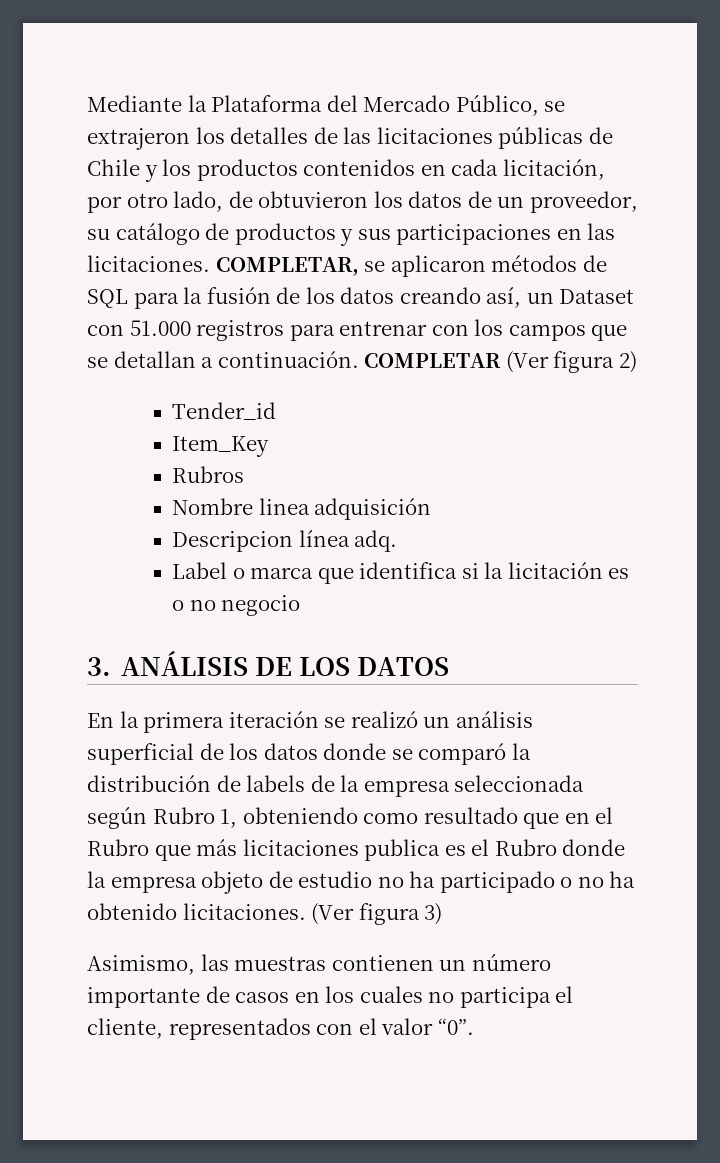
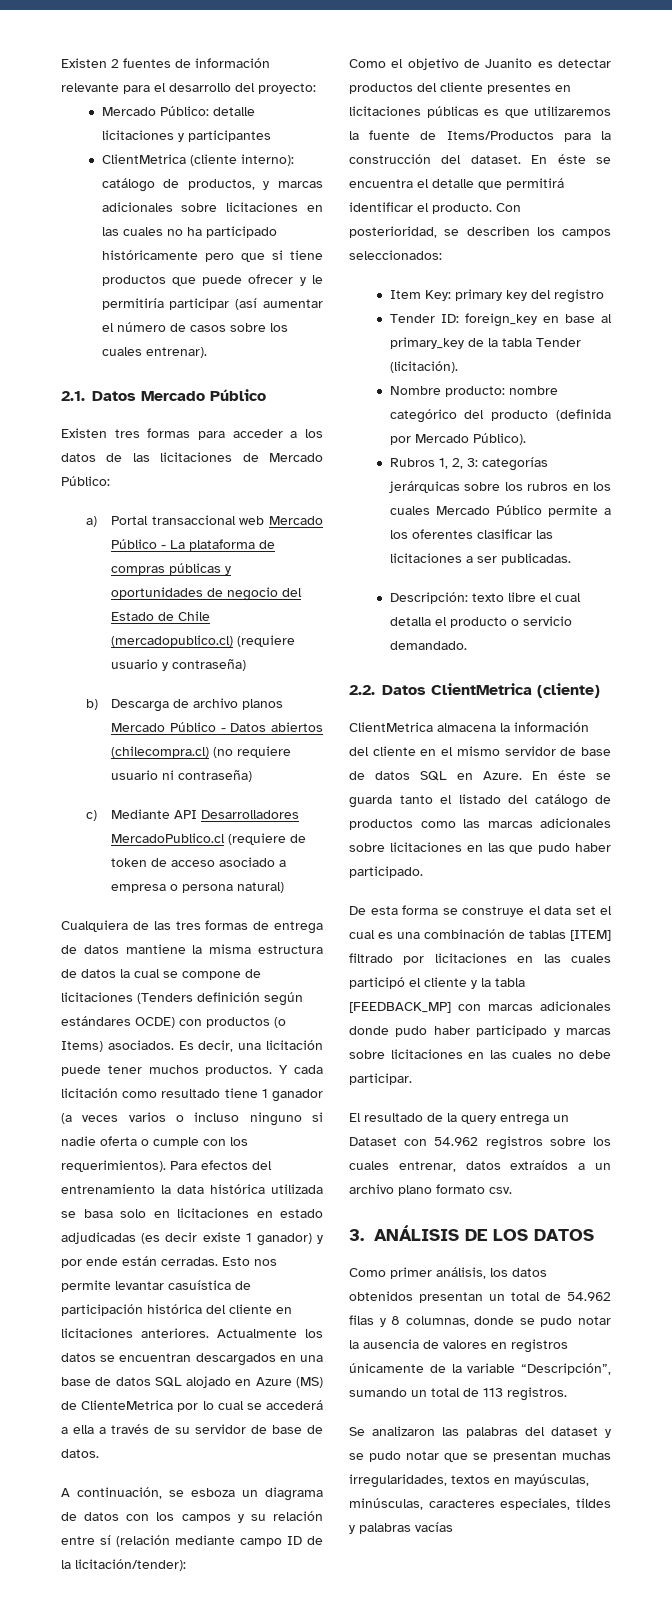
[87,94,566,116] [87,126,613,150] [87,159,605,182] [87,191,638,213] [87,223,616,246] [87,255,607,277] [87,287,635,309] [87,319,628,341] [87,351,637,373] [172,402,277,420] [172,436,270,457] [172,466,245,483] [172,498,432,520] [172,530,398,552] [172,562,630,584] [172,595,301,616] Mediante la Plataforma del Mercado Público, se extrajeron los detalles de las licitaciones públicas de Chile y los productos contenidos en cada licitación, por otro lado, de obtuvieron los datos de un proveedor, su catálogo de productos y sus participaciones en las licitaciones. COMPLETAR, se aplicaron métodos de SQL para la fusión de los datos creando así, un Dataset con 51.000 registros para entrenar con los campos que se detallan a continuación. COMPLETAR (Ver figura 2) // Tender_id // Item_Key // Rubros // Nombre linea adquisición // Descripcion línea adq. // Label o marca que identifica si la licitación es o no negocio -> [61,58,270,68] [61,83,316,94] [101,106,255,116] [101,130,271,142] [101,154,294,166] [101,178,323,192] [101,202,323,212] [101,226,277,238] [101,250,323,262] [101,274,323,286] [101,298,323,310] [101,322,288,332] [101,347,207,358] [61,389,266,401] [61,428,323,440] [61,452,323,462] [61,476,110,486] [86,515,323,527] [111,539,276,551] [111,563,232,575] [111,587,303,601] [111,611,211,621] [111,635,296,647] [111,659,247,671] [86,698,284,712] [111,722,323,732] [111,746,292,758] [111,770,253,782] [86,809,300,821] [111,833,307,845] [111,857,287,867] [111,882,285,893] [61,920,323,934] [61,944,323,954] [61,969,261,980] [61,992,303,1006] [61,1016,286,1028] [61,1040,323,1052] [61,1065,323,1076] [61,1088,323,1102] [61,1112,323,1126] [61,1136,248,1148] [61,1160,272,1172] [61,1184,323,1194] [61,1208,323,1218] [61,1232,323,1246] [61,1256,277,1268] [61,1280,251,1292] [61,1304,292,1316] [61,1328,323,1338] [61,1353,323,1366] [61,1376,323,1388] [61,1400,323,1412] [61,1424,323,1434] [61,1449,99,1458] [61,1487,323,1501] [61,1511,323,1523] [61,1535,323,1547] [61,1559,186,1571] [349,58,611,70] [349,82,571,94] [349,106,611,118] [349,130,611,142] [349,154,611,164] [349,178,564,190] [349,202,521,214] [349,226,611,238] [349,250,442,260] [389,289,604,303] [389,313,612,327] [389,337,581,349] [389,361,458,373] [389,386,558,397] [389,409,611,423] [389,433,526,445] [389,457,548,471] [388,481,611,493] [389,505,611,517] [389,529,553,539] [389,553,571,565] [389,592,581,604] [389,616,572,628] [389,641,467,650] [349,683,600,698] [349,722,589,732] [349,746,611,756] [349,770,611,781] [349,794,611,808] [349,818,611,830] [349,842,611,854] [349,866,423,878] [349,905,612,917] [349,929,611,941] [349,953,611,965] [349,977,525,989] [349,1001,611,1013] [349,1025,611,1037] [349,1049,611,1059] [349,1073,412,1085] [349,1113,569,1126] [349,1136,611,1150] [349,1160,611,1172] [349,1184,512,1196] Existen 2 fuentes de información relevante para el desarrollo del proyecto: // Mercado Público: detalle licitaciones y participantes // ClientMetrica (cliente interno): catálogo de productos, y marcas adicionales sobre licitaciones en las cuales no ha participado históricamente pero que si tiene productos que puede ofrecer y le permitiría participar (así aumentar el número de casos sobre los cuales entrenar). // 2.1. Datos Mercado Público // Existen tres formas para acceder a los datos de las licitaciones de Mercado Público: // a) Portal transaccional web Mercado Público - La plataforma de compras públicas y oportunidades de negocio del Estado de Chile (mercadopublico.cl) (requiere usuario y contraseña) // b) Descarga de archivo planos Mercado Público - Datos abiertos (chilecompra.cl) (no requiere usuario ni contraseña) // c) Mediante API Desarrolladores MercadoPublico.cl (requiere de token de acceso asociado a empresa o persona natural) // Cualquiera de las tres formas de entrega de datos mantiene la misma estructura de datos la cual se compone de licitaciones (Tenders definición según estándares OCDE) con productos (o Items) asociados. Es decir, una licitación puede tener muchos productos. Y cada licitación como resultado tiene 1 ganador (a veces varios o incluso ninguno si nadie oferta o cumple con los requerimientos). Para efectos del entrenamiento la data histórica utilizada se basa solo en licitaciones en estado adjudicadas (es decir existe 1 ganador) y por ende están cerradas. Esto nos permite levantar casuística de participación histórica del cliente en licitaciones anteriores. Actualmente los datos se encuentran descargados en una base de datos SQL alojado en Azure (MS) de ClienteMetrica por lo cual se accederá a ella a través de su servidor de base de datos. // A continuación, se esboza un diagrama de datos con los campos y su relación entre sí (relación mediante campo ID de la licitación/tender): // Como el objetivo de Juanito es detectar productos del cliente presentes en licitaciones públicas es que utilizaremos la fuente de Items/Productos para la construcción del dataset. En éste se encuentra el detalle que permitirá identificar el producto. Con posterioridad, se describen los campos seleccionados: // Item Key: primary key del registro // Tender ID: foreign_key en base al primary_key de la tabla Tender (licitación). // Nombre producto: nombre categórico del producto (definida por Mercado Público). // Rubros 1, 2, 3: categorías jerárquicas sobre los rubros en los cuales Mercado Público permite a los oferentes clasificar las licitaciones a ser publicadas. // Descripción: texto libre el cual detalla el producto o servicio demandado. // 2.2. Datos ClientMetrica (cliente) // ClientMetrica almacena la información del cliente en el mismo servidor de base de datos SQL en Azure. En éste se guarda tanto el listado del catálogo de productos como las marcas adicionales sobre licitaciones en las que pudo haber participado. // De esta forma se construye el data set el cual es una combinación de tablas [ITEM] filtrado por licitaciones en las cuales participó el cliente y la tabla [FEEDBACK_MP] con marcas adicionales donde pudo haber participado y marcas sobre licitaciones en las cuales no debe participar. // El resultado de la query entrega un Dataset con 54.962 registros sobre los cuales entrenar, datos extraídos a un archivo plano formato csv.
[87,711,533,733] [87,743,531,765] [87,775,585,797] [87,806,614,829] [87,839,626,861] [87,871,636,894] [87,903,443,925] [87,953,551,975] [87,986,574,1008] [87,1018,474,1040] En la primera iteración se realizó un análisis superficial de los datos donde se comparó la distribución de labels de la empresa seleccionada según Rubro 1, obteniendo como resultado que en el Rubro que más licitaciones publica es el Rubro donde la empresa objeto de estudio no ha participado o no ha obtenido licitaciones. (Ver figura 3) // Asimismo, las muestras contienen un número importante de casos en los cuales no participa el cliente, representados con el valor “0”. -> [349,1267,547,1279] [349,1291,611,1303] [349,1315,611,1327] [349,1339,568,1353] [349,1363,611,1375] [349,1387,567,1401] [349,1426,611,1438] [349,1451,611,1462] [349,1474,589,1488] [349,1498,611,1510] [349,1522,453,1534] Como primer análisis, los datos obtenidos presentan un total de 54.962 filas y 8 columnas, donde se pudo notar la ausencia de valores en registros únicamente de la variable “Descripción”, sumando un total de 113 registros. // Se analizaron las palabras del dataset y se pudo notar que se presentan muchas irregularidades, textos en mayúsculas, minúsculas, caracteres especiales, tildes y palabras vacías

